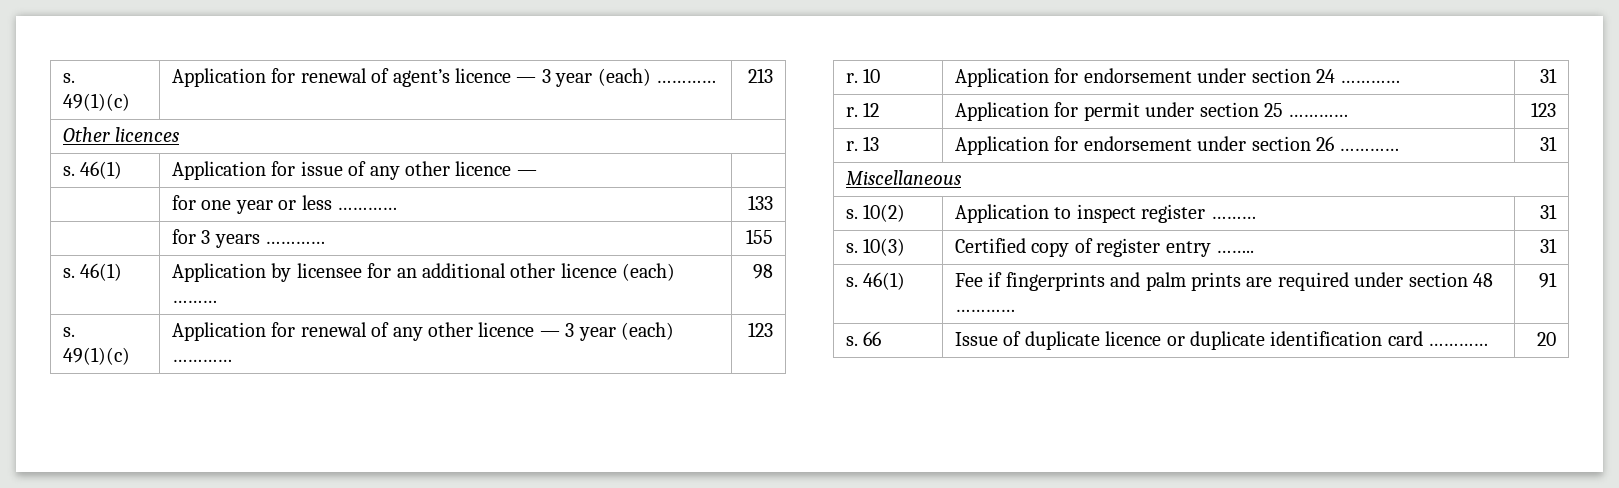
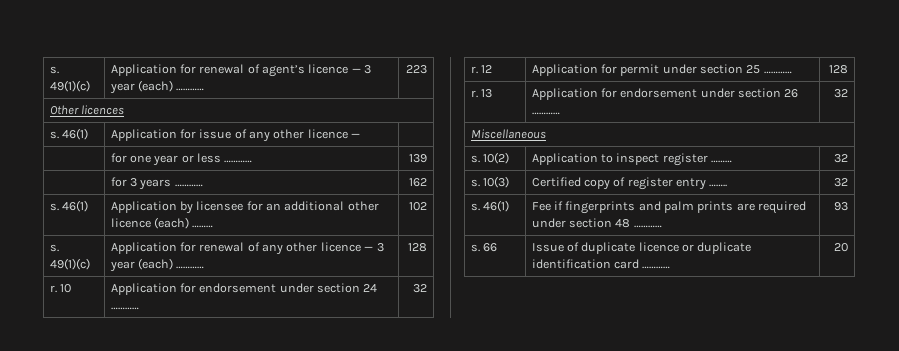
[748,68,774,83] 213 -> [406,65,428,74] 223
[748,195,774,210] 133 -> [409,154,428,163] 139
[746,229,774,244] 155 -> [409,178,428,187] 162
[753,264,774,279] 98 -> [409,202,428,211] 102
[748,322,774,337] 123 -> [408,243,428,252] 128
[1540,68,1558,83] 31 -> [413,284,428,293] 32
[1531,102,1557,117] 123 -> [829,65,849,74] 128
[1540,136,1558,151] 31 -> [834,89,849,98] 32
[1540,204,1558,219] 31 -> [834,154,849,163] 32
[1540,238,1558,253] 31 -> [834,178,849,187] 32
[1539,272,1558,288] 91 -> [834,202,849,211] 93

